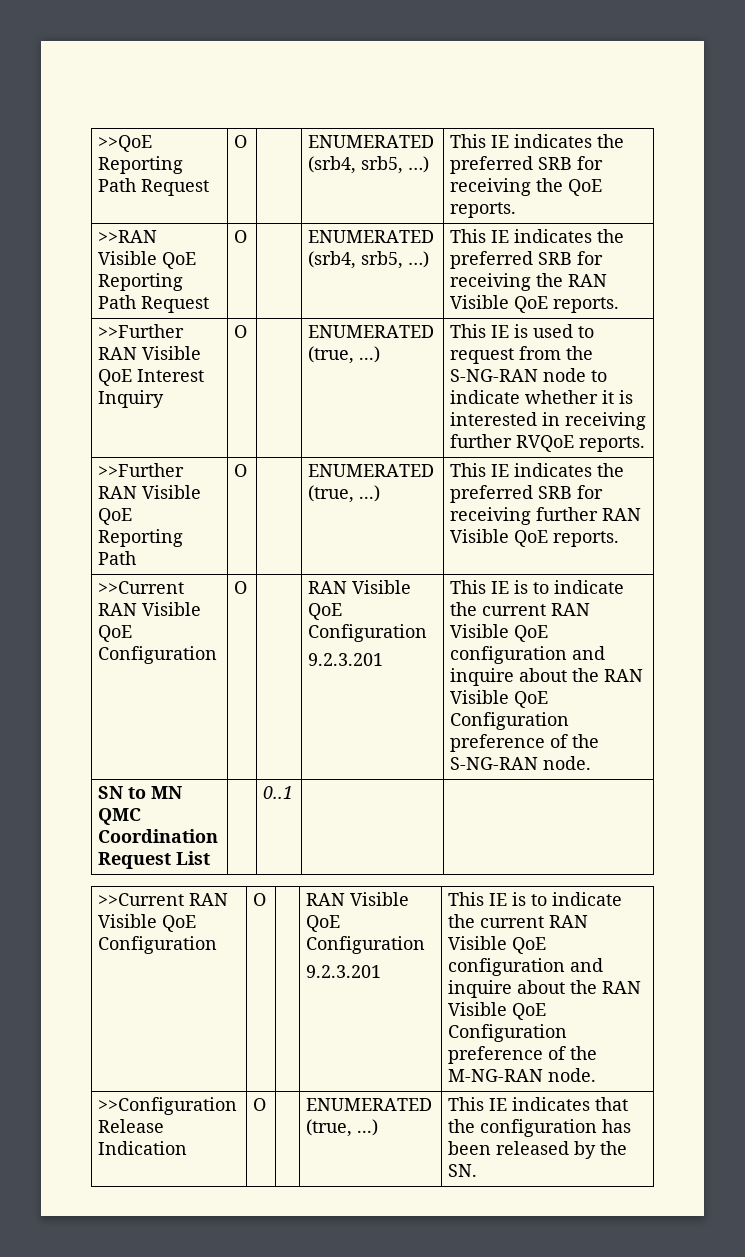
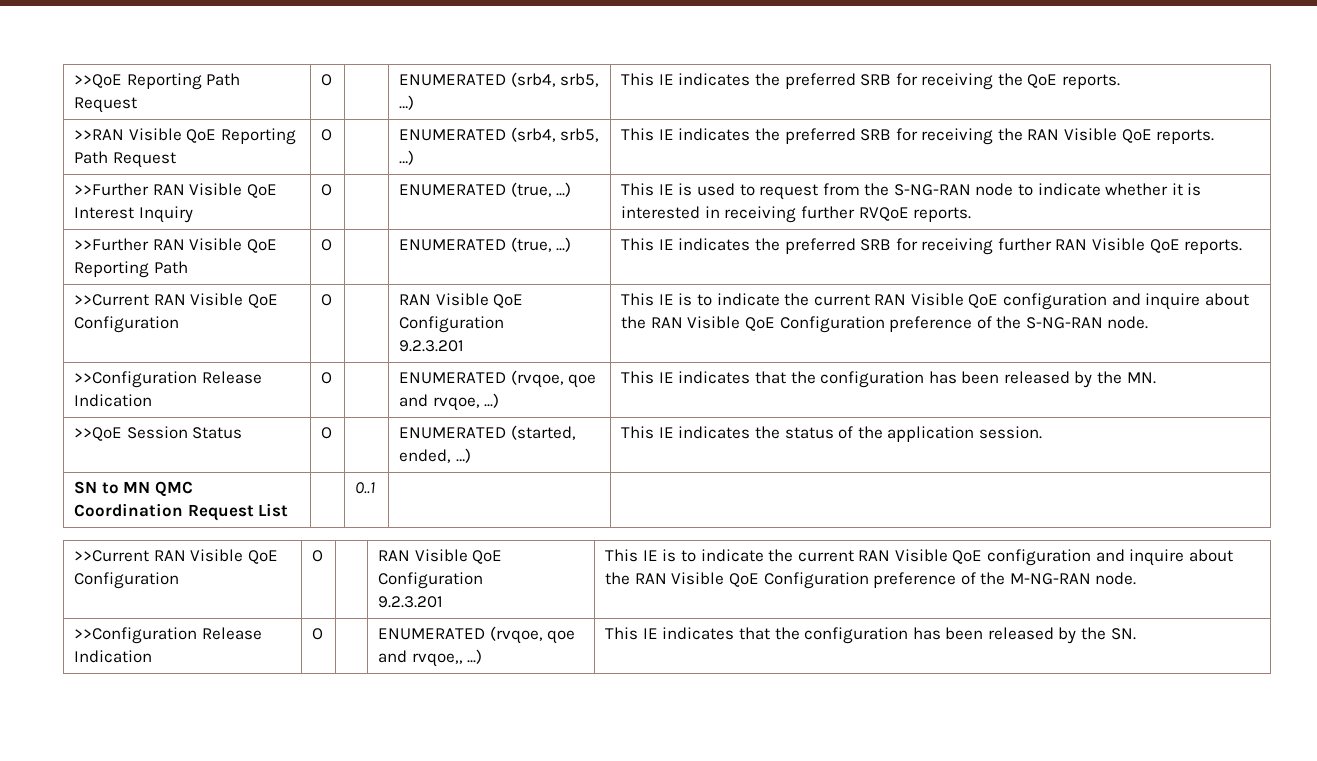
(592, 763) none -> [74,371,262,388] [74,394,153,407] [321,372,333,384] [399,370,597,388] [399,393,500,411] [621,371,1156,388] [74,426,243,441] [321,427,333,439] [399,425,576,440] [399,448,471,463] [621,426,1042,442] // >>Configuration Release Indication | O | | ENUMERATED (rvqoe, qoe and rvqoe, ...) | This IE indicates that the configuration has been released by the MN. // >>QoE Session Status | O | | ENUMERATED (started, ended, …) | This IE indicates the status of the application session.
[306,1119,353,1137] (true, -> [489,626,576,644] [378,650,463,667] (rvqoe, qoe and rvqoe,,

